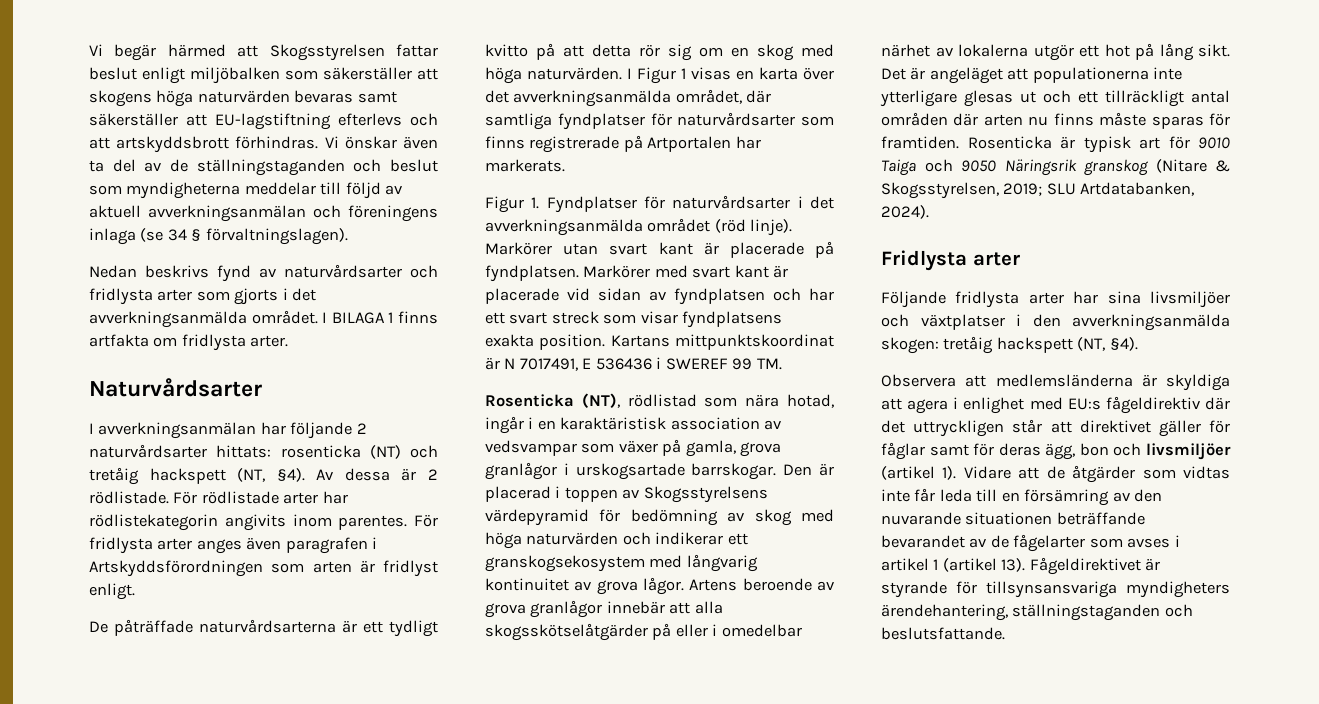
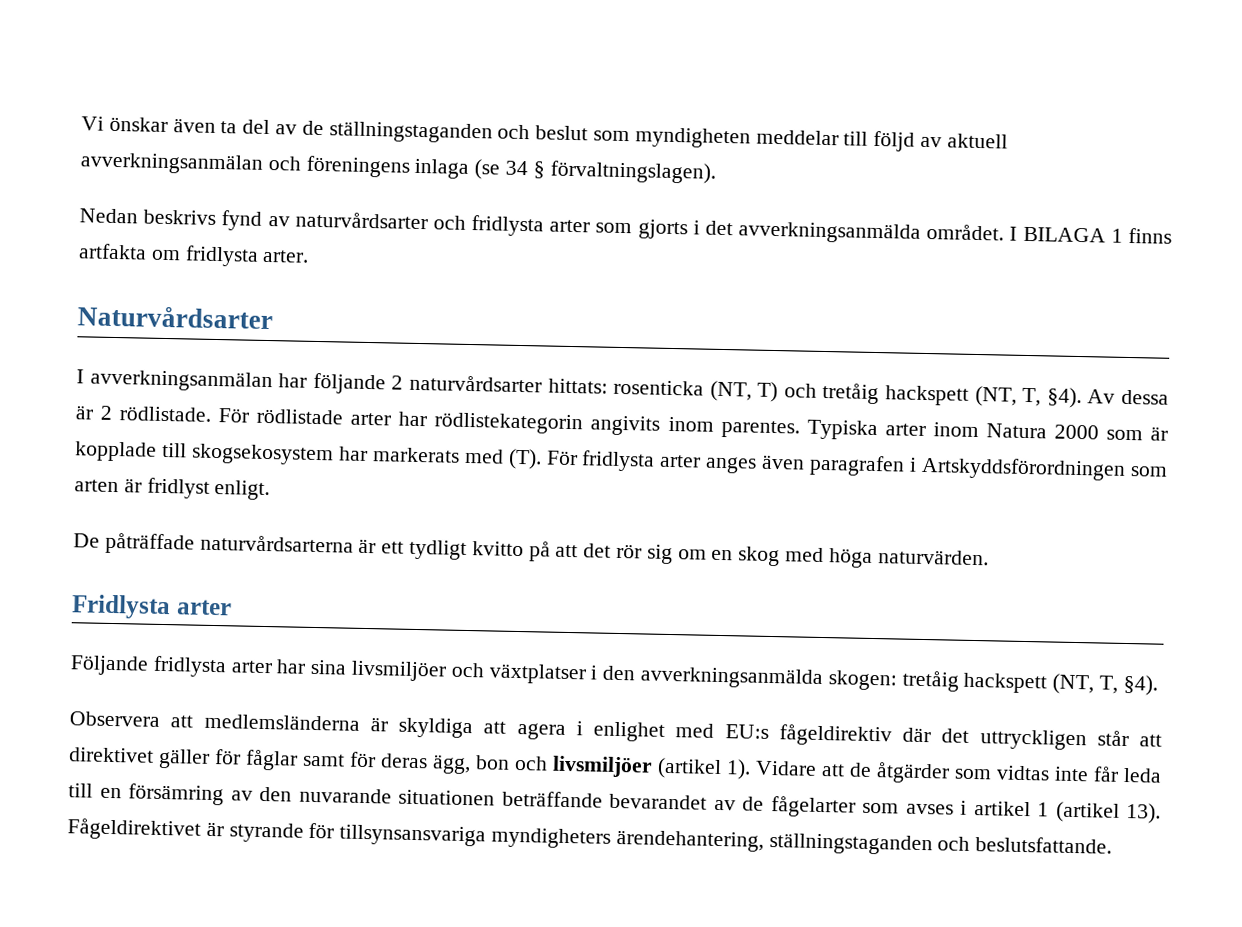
[89,44,438,61] [89,67,438,84] [89,90,397,107] [89,113,438,130] [89,136,339,153] Vi begär härmed att Skogsstyrelsen fattar beslut enligt miljöbalken som säkerställer att skogens höga naturvärden bevaras samt säkerställer att EU-lagstiftning efterlevs och att artskyddsbrott förhindras. Vi -> [81,116,104,131] Vi
[126,182,241,199] myndigheterna -> [634,127,751,149] myndigheten
[369,445,401,459] (NT) -> [709,380,779,403] (NT, T)
(266, 475) none -> [1022,387,1042,407] T,
(408, 522) none -> [806,419,1168,441] [74,441,542,470] Typiska arter inom Natura 2000 som är kopplade till skogsekosystem har markerats med (T).
[592,44,631,57] detta -> [583,543,612,558] det
[627,67,834,84] [485,89,772,107] [485,112,834,130] [485,135,761,153] [485,159,565,172] [485,195,834,213] [485,218,793,236] [485,241,834,258] [485,265,789,282] [485,288,834,305] [485,311,783,328] [485,334,834,350] [485,357,782,371] [485,393,834,408] [485,416,782,434] [485,439,782,457] [485,462,834,480] [485,486,768,503] [485,509,834,526] [485,532,748,549] [485,554,758,572] [485,577,834,595] [485,600,723,618] [485,623,802,641] [881,43,1230,61] [881,67,1183,84] [880,90,1230,107] [881,112,1230,129] [881,136,1230,153] [881,159,1230,176] [881,182,1195,199] [881,205,929,219] I Figur 1 visas en karta över det avverkningsanmälda området, där samtliga fyndplatser för naturvårdsarter som finns registrerade på Artportalen har markerats. // Figur 1. Fyndplatser för naturvårdsarter i det avverkningsanmälda området (röd linje). Markörer utan svart kant är placerade på fyndplatsen. Markörer med svart kant är placerade vid sidan av fyndplatsen och har ett svart streck som visar fyndplatsens exakta position. Kartans mittpunktskoordinat är N 7017491, E 536436 i SWEREF 99 TM. // Rosenticka (NT), rödlistad som nära hotad, ingår i en karaktäristisk association av vedsvampar som växer på gamla, grova granlågor i urskogsartade barrskogar. Den är placerad i toppen av Skogsstyrelsens värdepyramid för bedömning av skog med höga naturvärden och indikerar ett granskogsekosystem med långvarig kontinuitet av grova lågor. Artens beroende av grova granlågor innebär att alla skogsskötselåtgärder på eller i omedelbar närhet av lokalerna utgör ett hot på lång sikt. Det är angeläget att populationerna inte ytterligare glesas ut och ett tillräckligt antal områden där arten nu finns måste sparas för framtiden. Rosenticka är typisk art för 9010 Taiga och 9050 Näringsrik granskog (Nitare & Skogsstyrelsen, 2019; SLU Artdatabanken, 2024). -> (989, 557) none
(1106, 344) none -> [1099,675,1119,694] T,

